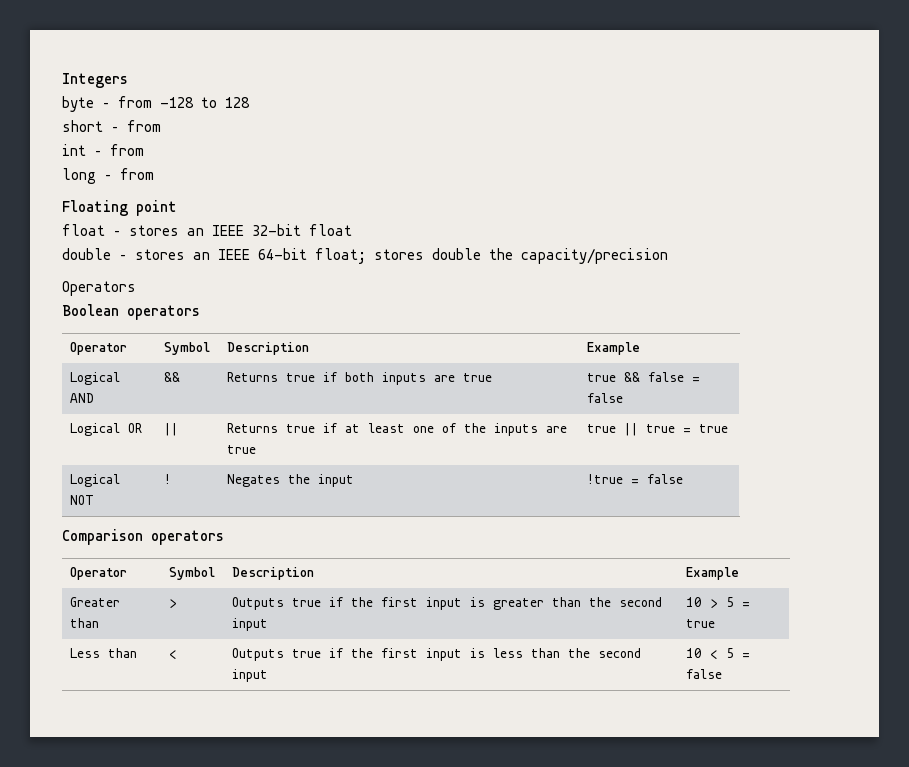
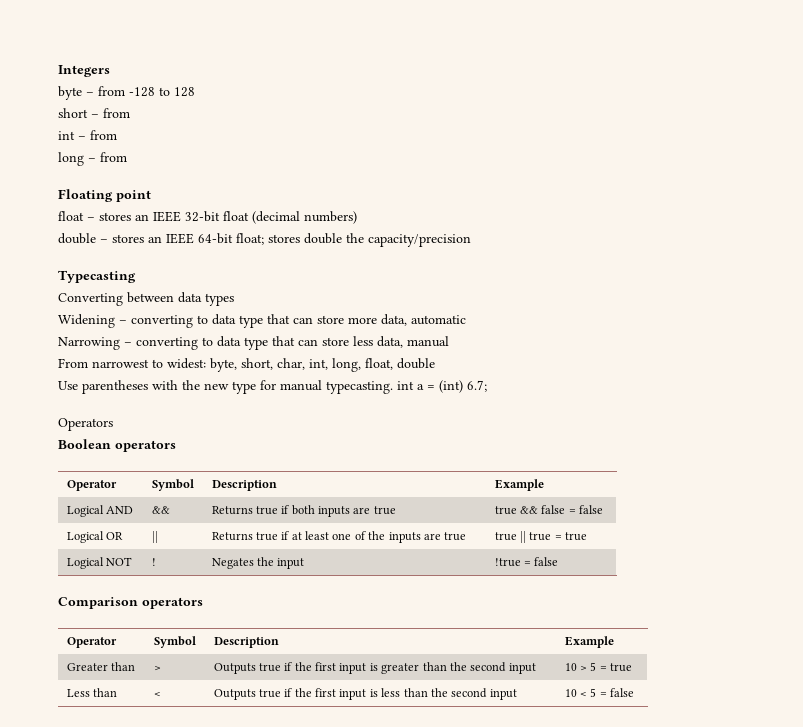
(352, 230) none -> [252,211,357,224] (decimal numbers)
(668, 256) none -> [58,270,136,283] [58,292,234,306] [58,314,466,328] [58,336,449,350] [58,358,435,372] [58,380,487,394] // Typecasting // Converting between data types // Widening – converting to data type that can store more data, automatic // Narrowing – converting to data type that can store less data, manual // From narrowest to widest: byte, short, char, int, long, float, double // Use parentheses with the new type for manual typecasting. int a = (int) 6.7;

